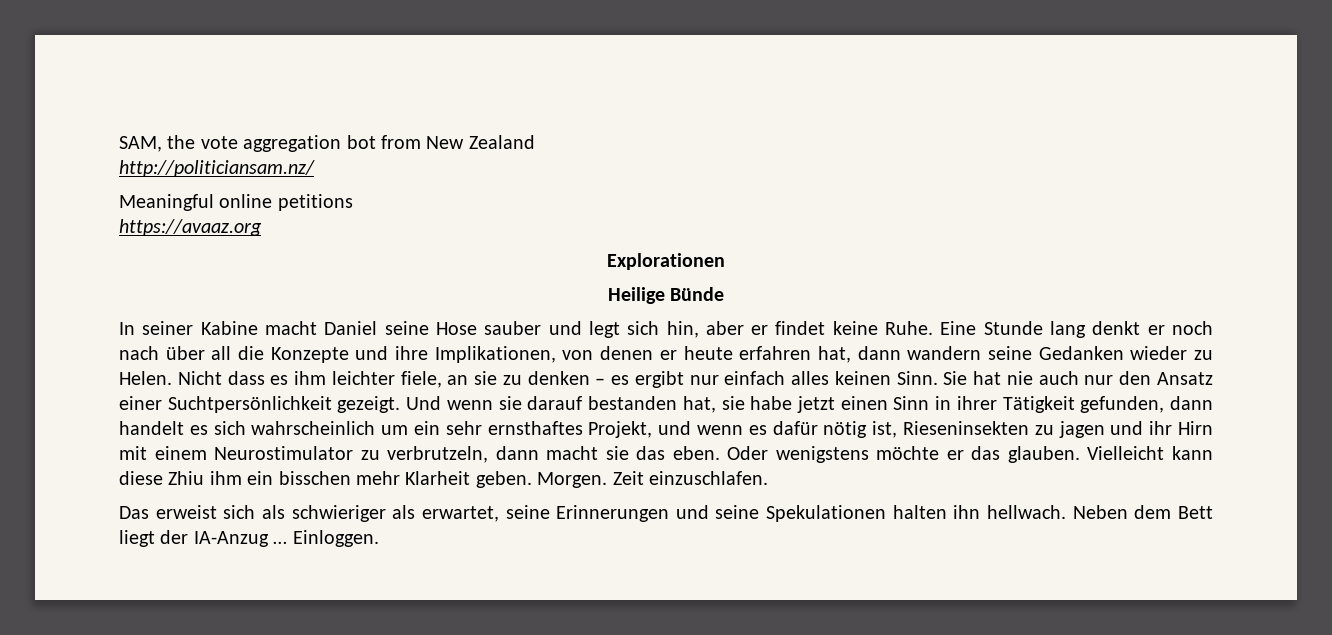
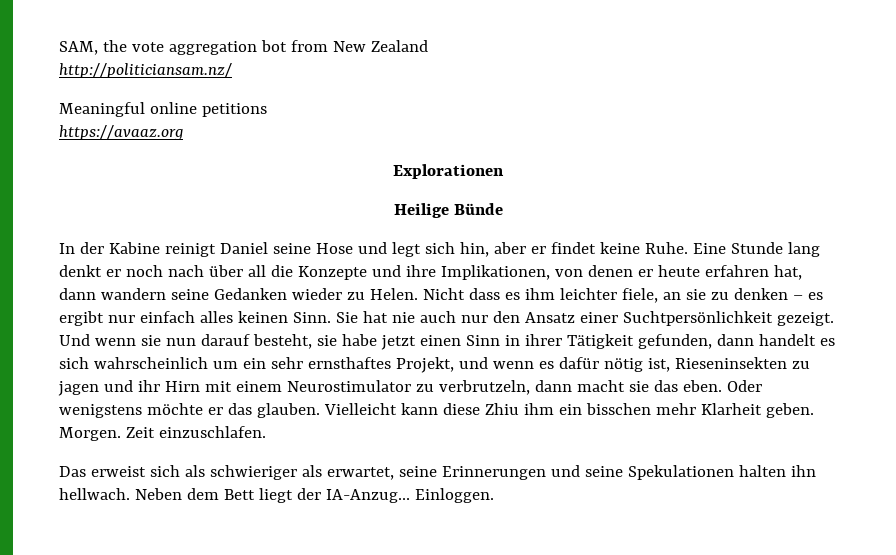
[142,321,317,335] seiner Kabine macht -> [79,242,216,257] der Kabine reinigt
[484,321,542,335] sauber -> (353, 248) none
[527,396,716,413] darauf bestanden hat, -> [165,334,312,349] nun darauf besteht,
[193,531,288,547] IA-Anzug … -> [325,489,410,503] IA-Anzug…

